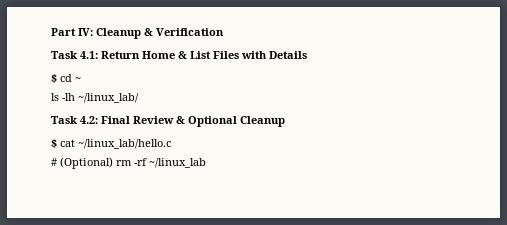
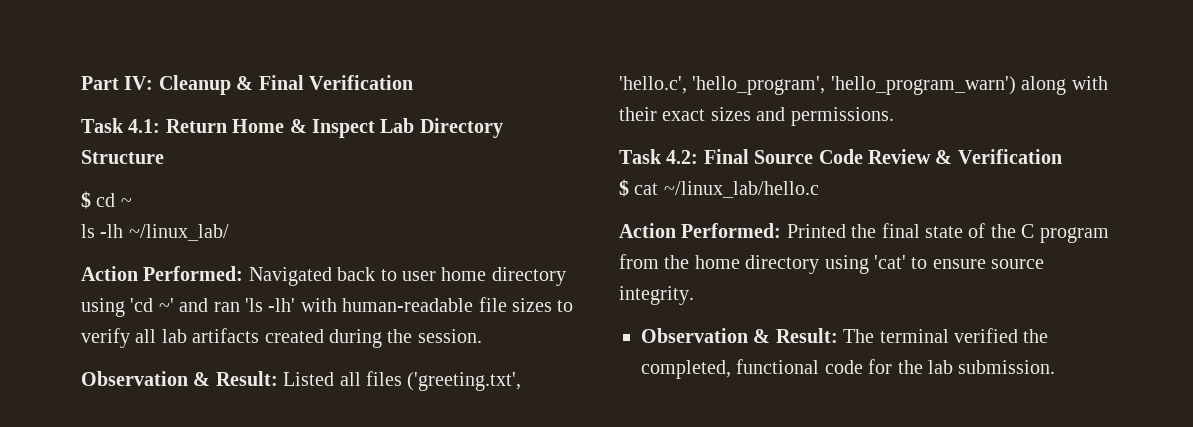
(153, 32) none -> [258,75,304,90] Final
[190,51,307,59] List Files with Details -> [312,118,503,138] [81,150,164,164] Inspect Lab Directory Structure
[51,116,285,127] [51,139,171,149] [51,157,206,169] Task 4.2: Final Review & Optional Cleanup // $ cat ~/linux_lab/hello.c // # (Optional) rm -rf ~/linux_lab -> [81,266,566,286] [81,297,574,317] [81,328,482,348] [81,371,522,391] [619,76,1108,95] [619,107,894,126] [619,149,1062,164] [619,179,819,198] [619,223,1109,243] [619,254,1045,274] [619,286,694,305] [641,328,1049,343] [641,359,1056,379] Action Performed: Navigated back to user home directory using 'cd ~' and ran 'ls -lh' with human-readable file sizes to verify all lab artifacts created during the session. // Observation & Result: Listed all files ('greeting.txt', 'hello.c', 'hello_program', 'hello_program_warn') along with their exact sizes and permissions. // Task 4.2: Final Source Code Review & Verification // $ cat ~/linux_lab/hello.c // Action Performed: Printed the final state of the C program from the home directory using 'cat' to ensure source integrity. // Observation & Result: The terminal verified the completed, functional code for the lab submission.

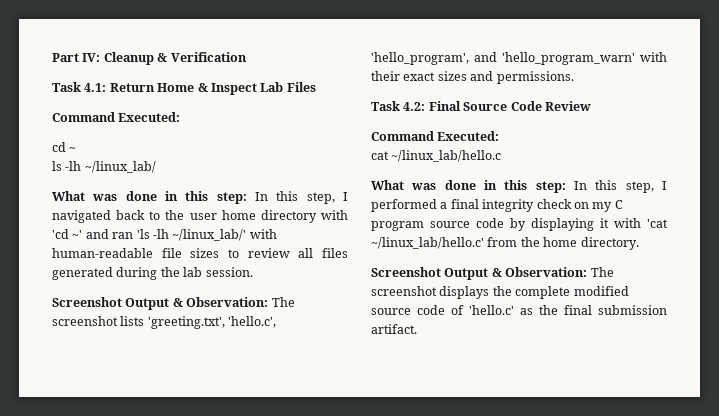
[258,75,304,90] Final -> (168, 57) none
[419,118,503,138] [81,150,164,164] [81,191,91,209] Directory Structure // $ -> [286,82,316,92] [52,112,181,122] Files // Command Executed: //
[81,266,332,286] Action Performed: Navigated -> [52,191,348,204] [52,210,111,223] What was done in this step: In this step, I navigated
(397, 275) none -> [165,210,185,220] the
[81,298,125,317] using -> [321,210,348,220] with
[268,298,296,312] -lh' -> [152,229,247,241] -lh ~/linux_lab/'
[81,328,324,348] verify all lab artifacts created -> [247,248,348,258] [52,267,113,280] review all files generated
(413, 336) none -> [183,267,203,277] lab
[81,371,522,391] [619,76,1067,95] Observation & Result: Listed all files ('greeting.txt', 'hello.c', 'hello_program', 'hello_program_warn') along -> [52,297,295,310] [52,316,277,329] [371,52,635,65] Screenshot Output & Observation: The screenshot lists 'greeting.txt', 'hello.c', 'hello_program', and 'hello_program_warn'
[935,149,1062,164] [619,179,629,197] & Verification // $ -> [371,131,500,141] // Command Executed: //
[619,223,1109,243] [619,254,1045,274] [619,286,694,305] [641,328,1049,343] [641,359,1056,379] Action Performed: Printed the final state of the C program from the home directory using 'cat' to ensure source integrity. // Observation & Result: The terminal verified the completed, functional code for the lab submission. -> [371,180,667,193] [371,199,623,212] [371,218,668,231] [371,237,639,250] [371,267,614,280] [371,286,629,299] [371,305,667,315] [371,324,417,334] What was done in this step: In this step, I performed a final integrity check on my C program source code by displaying it with 'cat ~/linux_lab/hello.c' from the home directory. // Screenshot Output & Observation: The screenshot displays the complete modified source code of 'hello.c' as the final submission artifact.

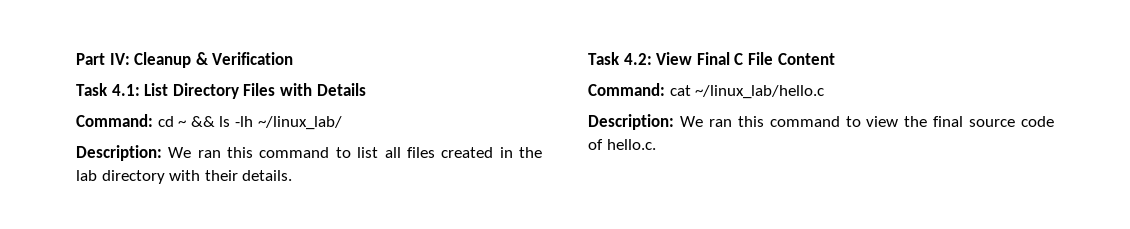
[109,82,316,95] [52,112,181,122] Return Home & Inspect Lab Files // Command Executed: // -> [144,83,366,99] [76,114,153,127] List Directory Files with Details // Command:
(77, 149) // -> [190,116,215,127] &&
[52,191,348,204] [52,210,348,223] [52,229,277,241] [52,248,348,258] [52,267,253,280] [52,297,295,310] [52,316,277,329] [371,52,667,65] [371,71,574,84] [371,101,591,111] [371,131,500,141] [371,150,502,162] [371,180,667,193] [371,199,623,212] [371,218,668,231] [371,237,639,250] [371,267,614,280] [371,286,629,299] [371,305,667,315] [371,324,417,334] What was done in this step: In this step, I navigated back to the user home directory with 'cd ~' and ran 'ls -lh ~/linux_lab/' with human-readable file sizes to review all files generated during the lab session. // Screenshot Output & Observation: The screenshot lists 'greeting.txt', 'hello.c', 'hello_program', and 'hello_program_warn' with their exact sizes and permissions. // Task 4.2: Final Source Code Review // Command Executed: // cat ~/linux_lab/hello.c // What was done in this step: In this step, I performed a final integrity check on my C program source code by displaying it with 'cat ~/linux_lab/hello.c' from the home directory. // Screenshot Output & Observation: The screenshot displays the complete modified source code of 'hello.c' as the final submission artifact. -> [76,145,542,161] [76,170,293,184] [588,52,835,65] [588,83,825,99] [588,114,1054,130] [588,139,656,150] Description: We ran this command to list all files created in the lab directory with their details. // Task 4.2: View Final C File Content // Command: cat ~/linux_lab/hello.c // Description: We ran this command to view the final source code of hello.c.

